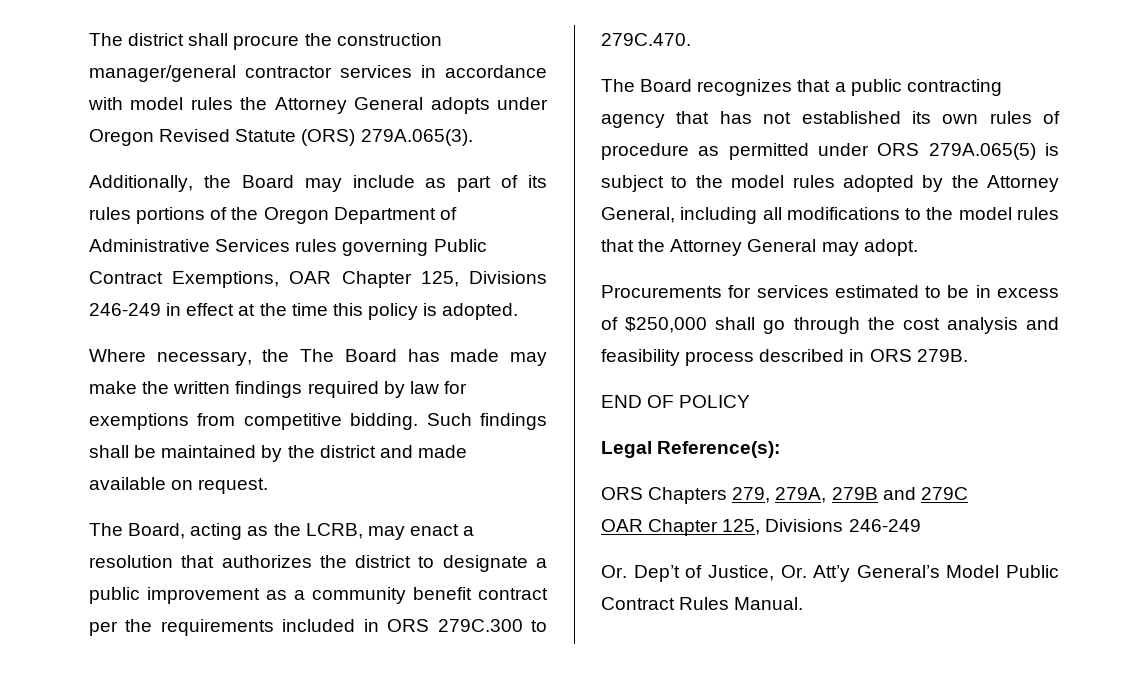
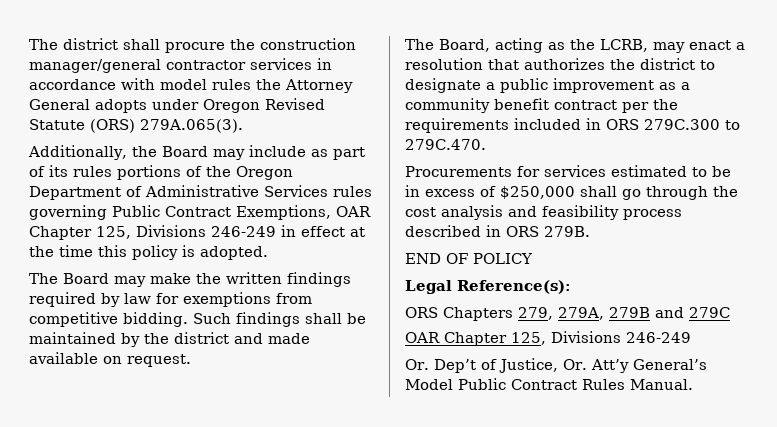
[89,349,500,366] Where necessary, the The Board has made -> [29,273,109,284] The Board
[601,79,1002,96] [601,111,1060,128] [601,143,1059,160] [601,175,1059,192] [601,207,1059,224] [601,239,918,256] // The Board recognizes that a public contracting agency that has not established its own rules of procedure as permitted under ORS 279A.065(5) is subject to the model rules adopted by the Attorney General, including all modifications to the model rules that the Attorney General may adopt. -> (486, 144) none

